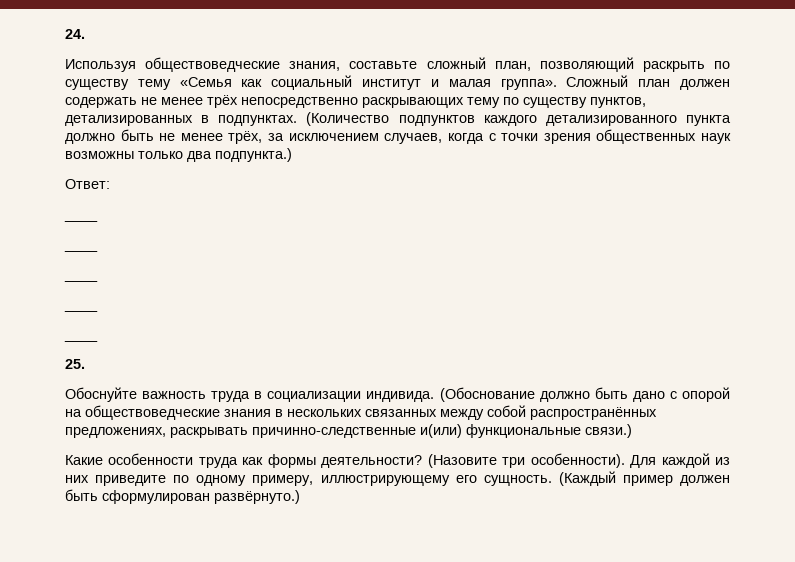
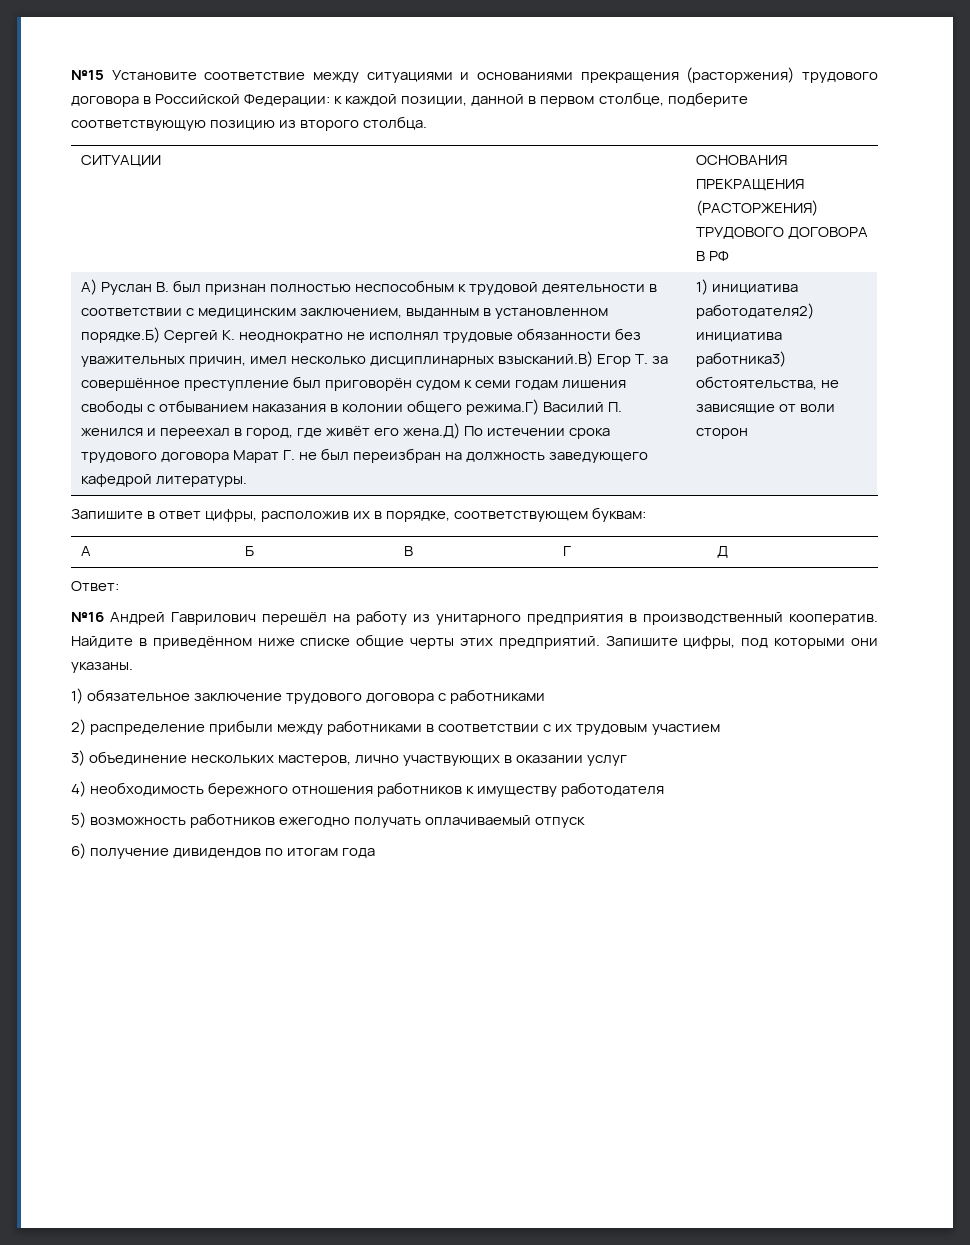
[65,29,85,39] [65,57,730,72] [65,75,730,90] [65,95,646,108] [65,112,731,126] [65,129,732,144] [65,148,292,162] [65,179,110,189] [64,219,98,222] [64,249,98,252] [64,279,98,282] [64,309,98,312] [64,339,98,342] [65,359,85,369] [65,387,730,402] [65,405,657,420] [65,424,632,438] [65,453,731,468] [65,471,731,486] [65,489,300,504] 24. // Используя обществоведческие знания, составьте сложный план, позволяющий раскрыть по существу тему «Семья как социальный институт и малая группа». Сложный план должен содержать не менее трёх непосредственно раскрывающих тему по существу пунктов, детализированных в подпунктах. (Количество подпунктов каждого детализированного пункта должно быть не менее трёх, за исключением случаев, когда с точки зрения общественных наук возможны только два подпункта.) // Ответ: // ____ // ____ // ____ // ____ // ____ // 25. // Обоснуйте важность труда в социализации индивида. (Обоснование должно быть дано с опорой на обществоведческие знания в нескольких связанных между собой распространённых предложениях, раскрывать причинно-следственные и(или) функциональные связи.) // Какие особенности труда как формы деятельности? (Назовите три особенности). Для каждой из них приведите по одному примеру, иллюстрирующему его сущность. (Каждый пример должен быть сформулирован развёрнуто.) -> [71,67,878,83] [71,92,748,107] [71,116,428,131] [80,155,161,167] [695,155,787,165] [695,179,804,191] [695,200,818,216] [695,227,868,239] [695,251,729,261] [80,279,658,295] [80,308,608,319] [80,327,641,343] [80,351,668,367] [80,376,626,391] [80,399,622,415] [80,423,611,439] [80,448,648,463] [80,474,247,487] [695,279,798,295] [695,303,814,319] [695,332,782,342] [695,351,786,367] [695,376,839,390] [695,404,835,414] [695,428,748,439] [71,507,647,522] [80,546,91,556] [244,546,254,556] [403,546,413,556] [562,546,571,556] [716,546,728,558] [71,581,119,591] [71,610,878,625] [71,634,878,649] [71,662,133,673] [71,688,546,704] [71,719,720,735] [71,750,628,766] [71,781,665,797] [71,812,586,828] [71,843,376,859] №15 Установите соответствие между ситуациями и основаниями прекращения (расторжения) трудового договора в Российской Федерации: к каждой позиции, данной в первом столбце, подберите соответствующую позицию из второго столбца. // СИТУАЦИИ | ОСНОВАНИЯ ПРЕКРАЩЕНИЯ (РАСТОРЖЕНИЯ) ТРУДОВОГО ДОГОВОРА В РФ // А) Руслан В. был признан полностью неспособным к трудовой деятельности в соответствии с медицинским заключением, выданным в установленном порядке.Б) Сергей К. неоднократно не исполнял трудовые обязанности без уважительных причин, имел несколько дисциплинарных взысканий.В) Егор Т. за совершённое преступление был приговорён судом к семи годам лишения свободы с отбыванием наказания в колонии общего режима.Г) Василий П. женился и переехал в город, где живёт его жена.Д) По истечении срока трудового договора Марат Г. не был переизбран на должность заведующего кафедрой литературы. | 1) инициатива работодателя2) инициатива работника3) обстоятельства, не зависящие от воли сторон // Запишите в ответ цифры, расположив их в порядке, соответствующем буквам: // A | Б | В | Г | Д // Ответ: // №16 Андрей Гаврилович перешёл на работу из унитарного предприятия в производственный кооператив. Найдите в приведённом ниже списке общие черты этих предприятий. Запишите цифры, под которыми они указаны. // 1) обязательное заключение трудового договора с работниками // 2) распределение прибыли между работниками в соответствии с их трудовым участием // 3) объединение нескольких мастеров, лично участвующих в оказании услуг // 4) необходимость бережного отношения работников к имуществу работодателя // 5) возможность работников ежегодно получать оплачиваемый отпуск // 6) получение дивидендов по итогам года

